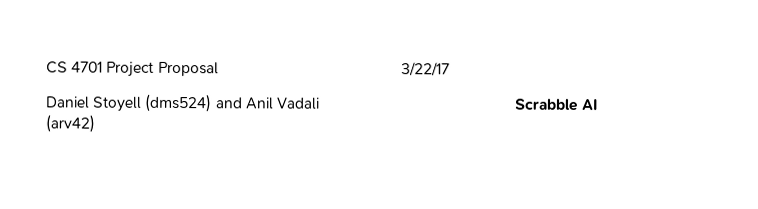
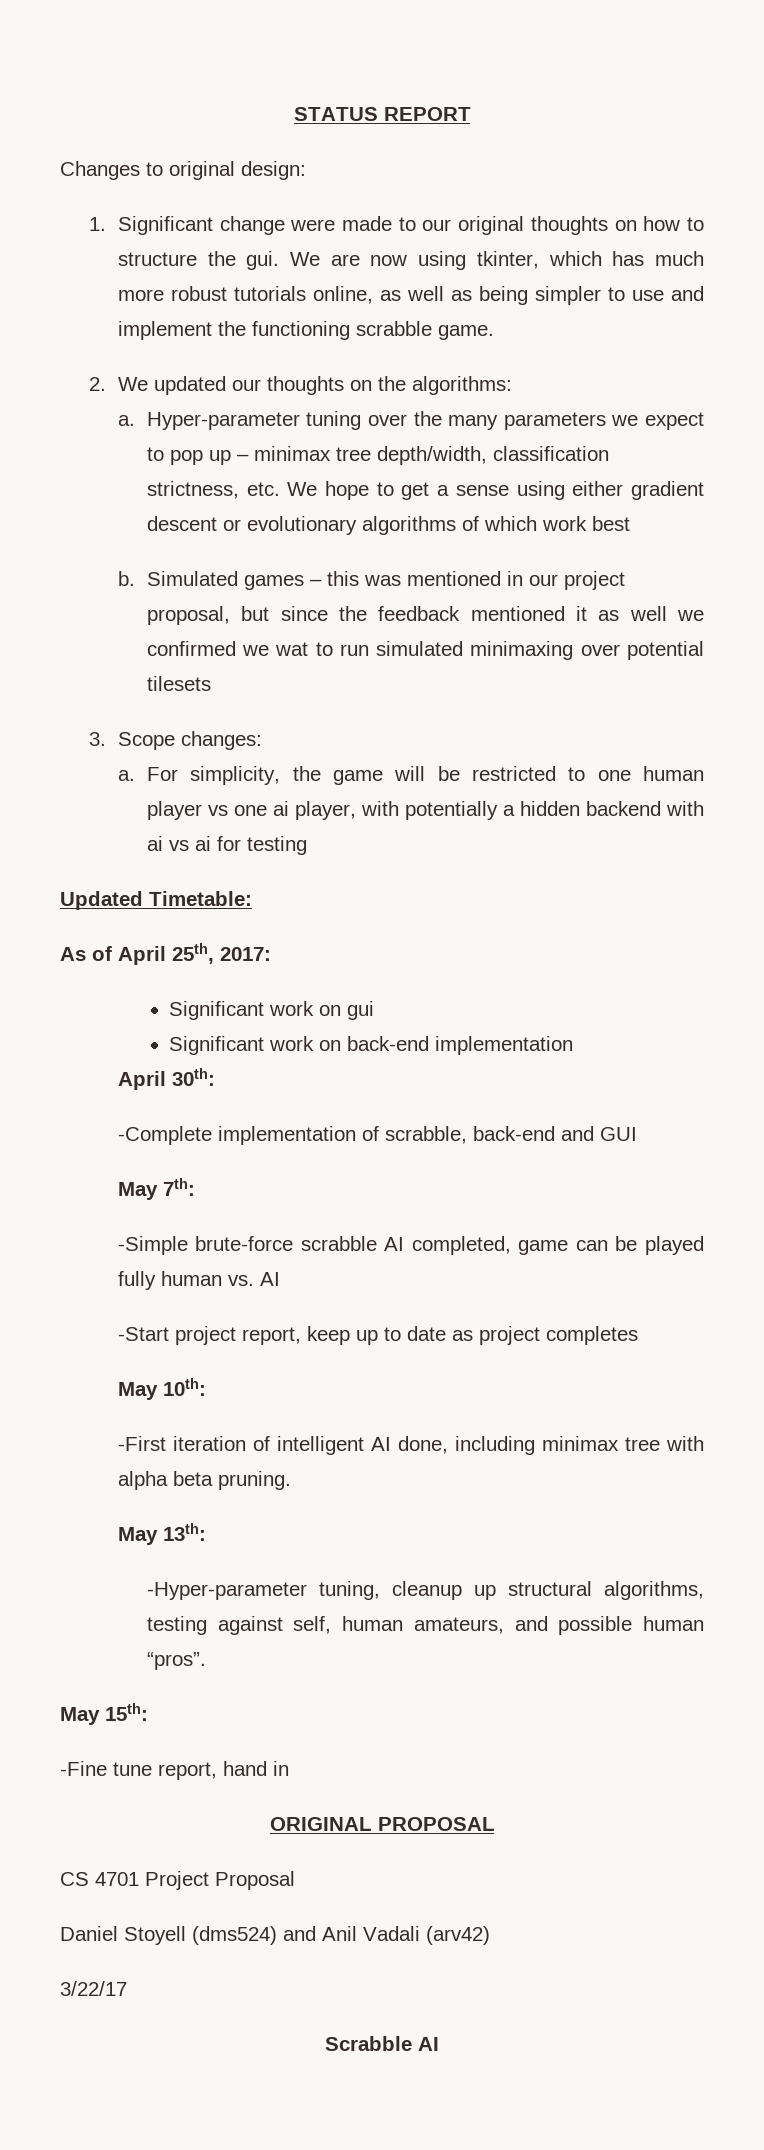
(46, 67) none -> [293,107,471,121] [60,161,306,180] [88,216,705,235] [117,251,705,270] [117,286,704,305] [117,321,494,340] [88,376,512,395] [117,411,704,430] [146,446,609,465] [146,481,704,500] [146,516,630,535] [117,571,625,590] [146,606,705,625] [146,641,705,660] [146,676,211,691] [88,731,262,750] [117,766,705,785] [146,801,704,820] [146,836,307,855] [60,891,252,910] [60,943,271,965] [169,1001,375,1020] [169,1036,574,1055] [117,1068,215,1090] [117,1126,637,1145] [117,1178,195,1200] [117,1236,705,1255] [117,1271,280,1290] [117,1326,638,1345] [117,1378,206,1400] [117,1436,704,1455] [117,1471,291,1490] [117,1523,206,1545] [146,1581,705,1600] [146,1616,704,1635] [146,1652,206,1670] [60,1703,148,1725] [60,1761,289,1780] [269,1817,495,1831] STATUS REPORT // Changes to original design: // 1. Significant change were made to our original thoughts on how to structure the gui. We are now using tkinter, which has much more robust tutorials online, as well as being simpler to use and implement the functioning scrabble game. // 2. We updated our thoughts on the algorithms: // a. Hyper-parameter tuning over the many parameters we expect to pop up – minimax tree depth/width, classification strictness, etc. We hope to get a sense using either gradient descent or evolutionary algorithms of which work best // b. Simulated games – this was mentioned in our project proposal, but since the feedback mentioned it as well we confirmed we wat to run simulated minimaxing over potential tilesets // 3. Scope changes: // a. For simplicity, the game will be restricted to one human player vs one ai player, with potentially a hidden backend with ai vs ai for testing // Updated Timetable: // As of April 25th, 2017: // Significant work on gui // Significant work on back-end implementation // April 30th: // -Complete implementation of scrabble, back-end and GUI // May 7th: // -Simple brute-force scrabble AI completed, game can be played fully human vs. AI // -Start project report, keep up to date as project completes // May 10th: // -First iteration of intelligent AI done, including minimax tree with alpha beta pruning. // May 13th: // -Hyper-parameter tuning, cleanup up structural algorithms, testing against self, human amateurs, and possible human “pros”. // May 15th: // -Fine tune report, hand in // ORIGINAL PROPOSAL //

